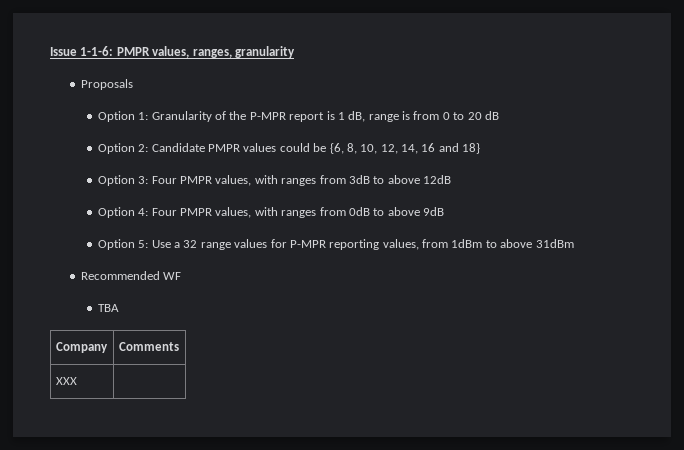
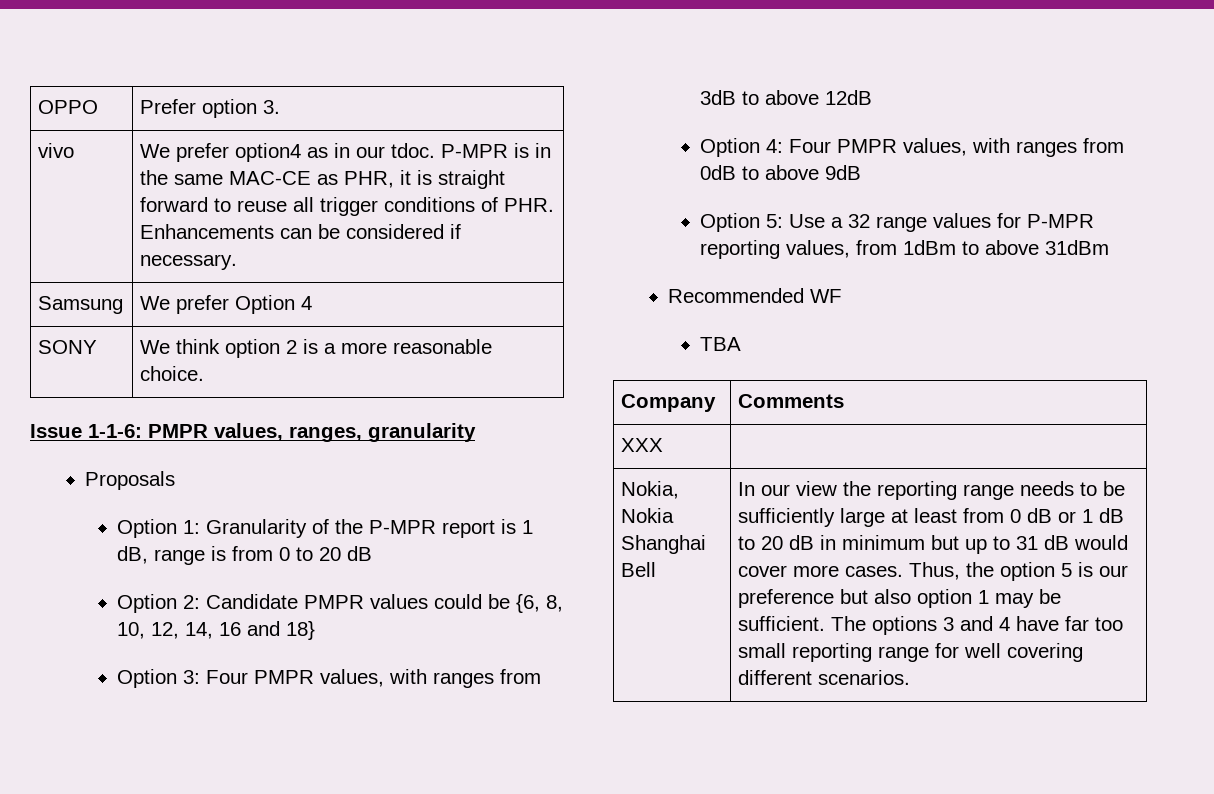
(50, 51) none -> [38,100,99,114] [140,99,281,118] [38,143,75,158] [140,143,552,162] [140,170,506,189] [140,197,555,216] [140,224,462,239] [140,254,238,270] [38,296,124,314] [140,295,313,314] [38,340,98,354] [140,339,493,358] [140,366,205,381] OPPO | Prefer option 3. // vivo | We prefer option4 as in our tdoc. P-MPR is in the same MAC-CE as PHR, it is straight forward to reuse all trigger conditions of PHR. Enhancements can be considered if necessary. // Samsung | We prefer Option 4 // SONY | We think option 2 is a more reasonable choice. //
(77, 381) none -> [621,481,680,499] [621,508,675,523] [621,535,707,554] [621,562,657,577] [738,481,1126,500] [738,508,1125,527] [738,535,1129,554] [738,562,1129,581] [738,589,1062,608] [738,616,1124,635] [738,643,1084,662] [738,670,911,685] // Nokia, Nokia Shanghai Bell | In our view the reporting range needs to be sufficiently large at least from 0 dB or 1 dB to 20 dB in minimum but up to 31 dB would cover more cases. Thus, the option 5 is our preference but also option 1 may be sufficient. The options 3 and 4 have far too small reporting range for well covering different scenarios.

